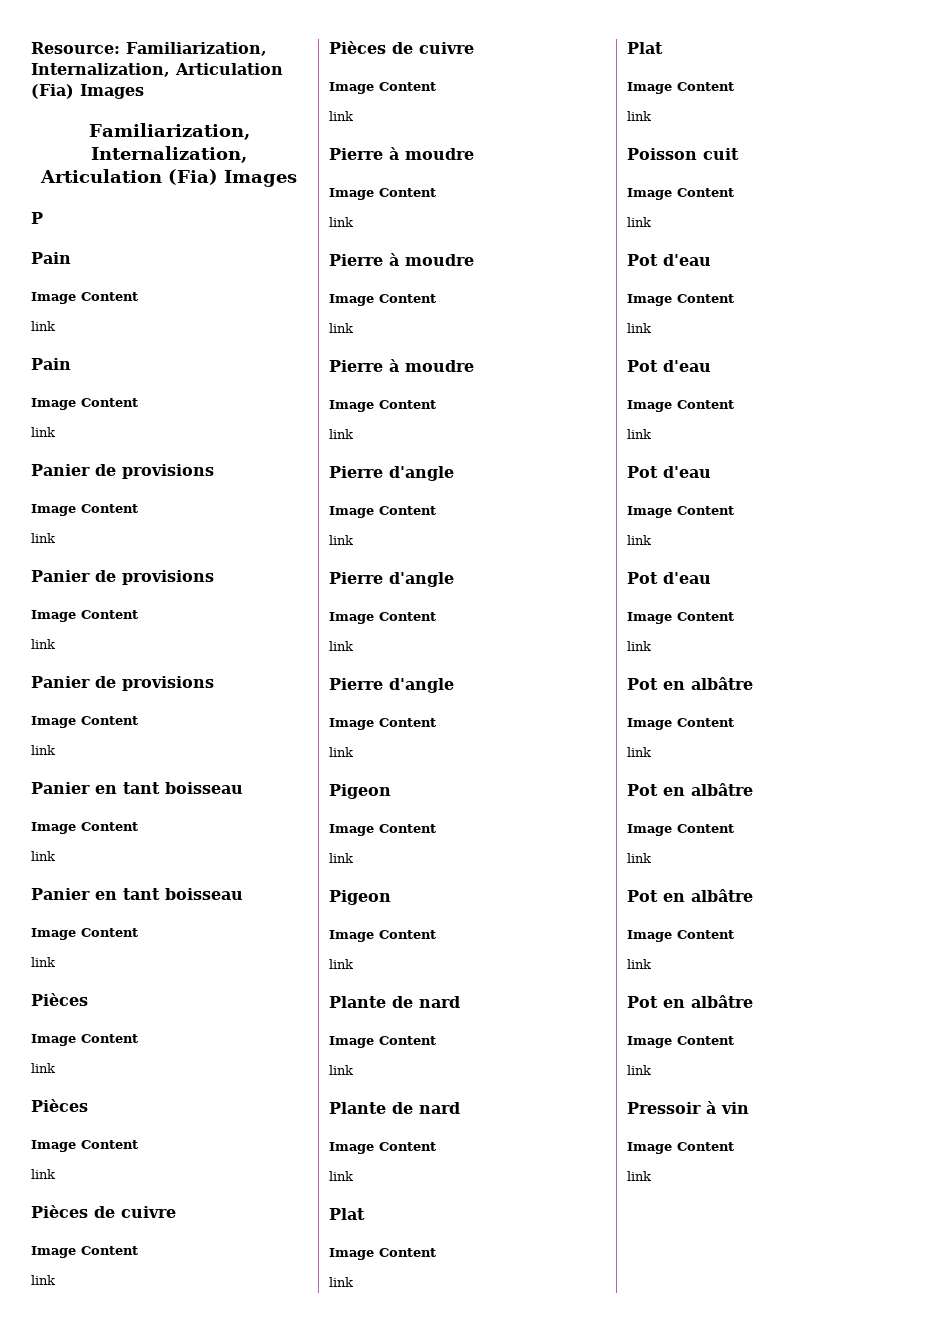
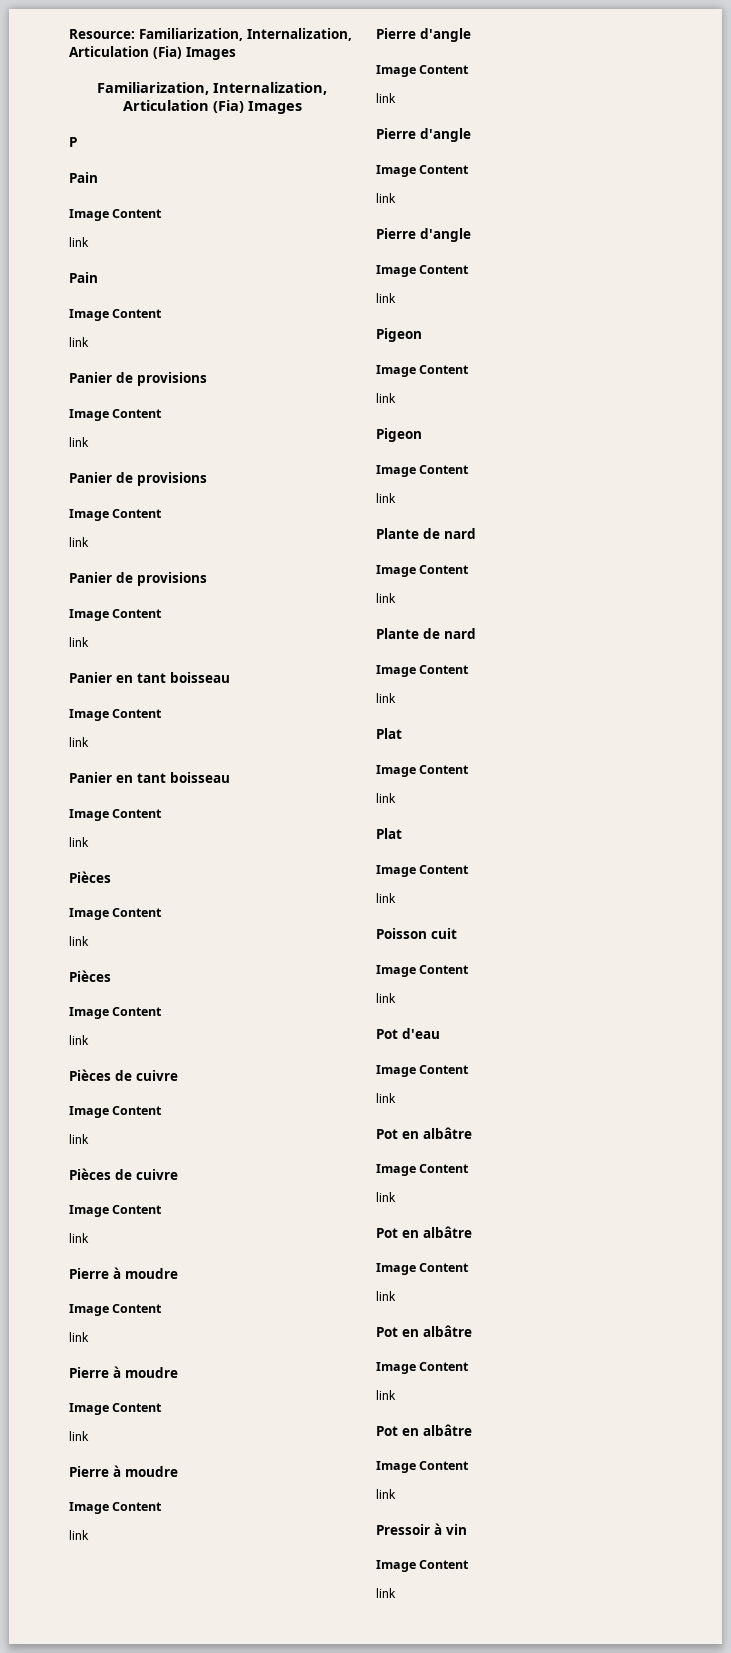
[627,360,711,372] [627,400,734,412] [627,429,651,439] [627,466,711,478] [627,506,734,518] [627,535,651,545] [627,572,711,584] [627,612,734,624] [627,641,651,651] // Pot d'eau // Image Content // link // Pot d'eau // Image Content // link // Pot d'eau // Image Content // link -> (396, 1098) none

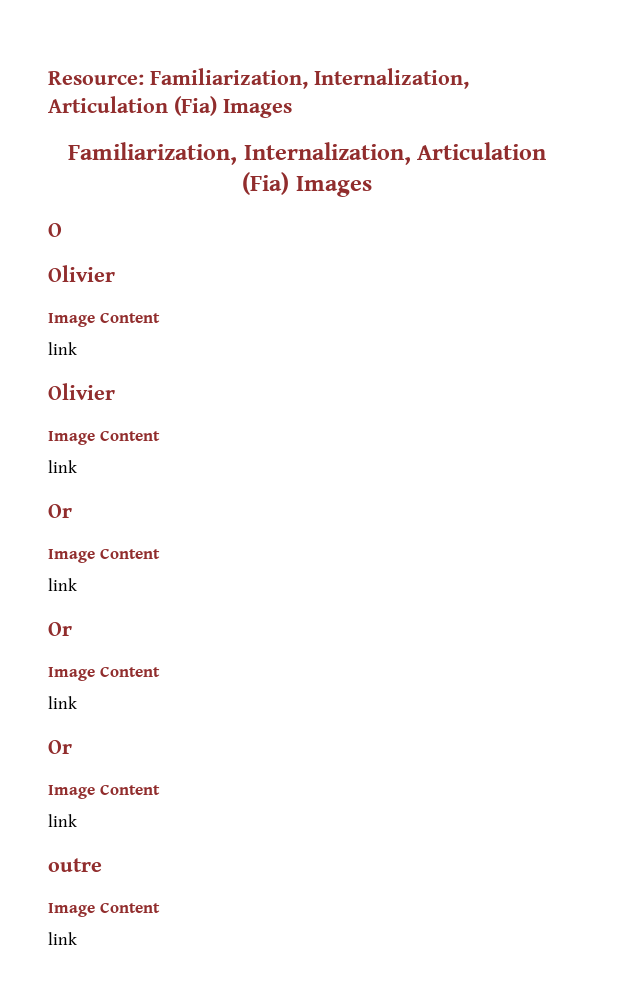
[69,137,77,147] [69,172,98,183] [69,209,163,221] [69,237,89,247] [69,272,98,283] [69,309,163,321] [69,337,89,347] [69,372,207,386] [69,409,163,421] [69,437,89,447] [69,472,207,486] [69,509,163,521] [69,537,89,547] [69,572,207,586] [69,609,163,621] [69,637,89,647] [69,672,230,683] [69,709,163,721] [69,737,89,747] [69,772,230,783] [69,809,163,821] [69,837,89,847] [69,871,111,883] [69,908,163,920] [69,936,89,946] [69,970,111,982] [69,1007,163,1019] [69,1035,89,1045] [69,1069,178,1081] [69,1106,163,1118] [69,1134,89,1144] [69,1168,178,1180] [69,1205,163,1217] [69,1233,89,1243] [69,1267,178,1279] [69,1304,163,1316] [69,1332,89,1342] [69,1366,178,1378] [69,1403,163,1415] [69,1431,89,1441] [69,1465,178,1477] [69,1502,163,1514] [69,1530,89,1540] [376,28,471,42] [376,65,470,77] [376,93,396,103] [376,128,471,142] [376,165,470,177] [376,193,396,203] [376,228,471,242] [376,265,470,277] [376,293,396,303] [376,328,422,342] [376,365,470,377] [376,393,396,403] [376,428,422,442] [376,465,470,477] [376,493,396,503] [376,528,476,539] [376,565,470,577] [376,593,396,603] [376,628,476,639] [376,665,470,677] [376,693,396,703] [376,728,402,739] [376,765,470,777] [376,793,396,803] [376,828,402,839] [376,865,470,877] [376,893,396,903] [376,928,457,939] [376,965,470,977] [376,993,396,1003] [376,1028,440,1039] [376,1065,470,1077] [376,1093,396,1103] [376,1127,472,1139] [376,1164,470,1176] [376,1192,396,1202] [376,1226,472,1238] [376,1263,470,1275] [376,1291,396,1301] [376,1325,472,1337] [376,1362,470,1374] [376,1390,396,1400] [376,1424,472,1436] [376,1461,470,1473] [376,1489,396,1499] [376,1523,467,1535] [376,1560,470,1572] [376,1588,396,1598] P // Pain // Image Content // link // Pain // Image Content // link // Panier de provisions // Image Content // link // Panier de provisions // Image Content // link // Panier de provisions // Image Content // link // Panier en tant boisseau // Image Content // link // Panier en tant boisseau // Image Content // link // Pièces // Image Content // link // Pièces // Image Content // link // Pièces de cuivre // Image Content // link // Pièces de cuivre // Image Content // link // Pierre à moudre // Image Content // link // Pierre à moudre // Image Content // link // Pierre à moudre // Image Content // link // Pierre d'angle // Image Content // link // Pierre d'angle // Image Content // link // Pierre d'angle // Image Content // link // Pigeon // Image Content // link // Pigeon // Image Content // link // Plante de nard // Image Content // link // Plante de nard // Image Content // link // Plat // Image Content // link // Plat // Image Content // link // Poisson cuit // Image Content // link // Pot d'eau // Image Content // link // Pot en albâtre // Image Content // link // Pot en albâtre // Image Content // link // Pot en albâtre // Image Content // link // Pot en albâtre // Image Content // link // Pressoir à vin // Image Content // link -> [48,223,62,237] [48,265,115,282] [48,312,160,327] [48,342,77,355] [48,383,115,400] [48,430,160,445] [48,460,77,473] [48,504,72,518] [48,548,160,563] [48,578,77,591] [48,622,72,636] [48,666,160,681] [48,696,77,709] [48,740,72,754] [48,784,160,799] [48,814,77,827] [48,858,102,872] [48,902,160,917] [48,932,77,945] O // Olivier // Image Content // link // Olivier // Image Content // link // Or // Image Content // link // Or // Image Content // link // Or // Image Content // link // outre // Image Content // link

